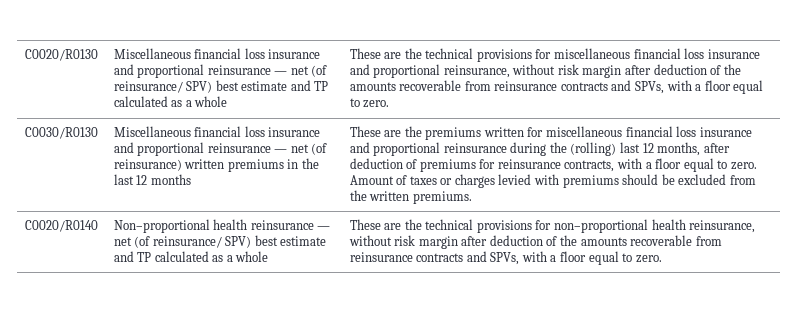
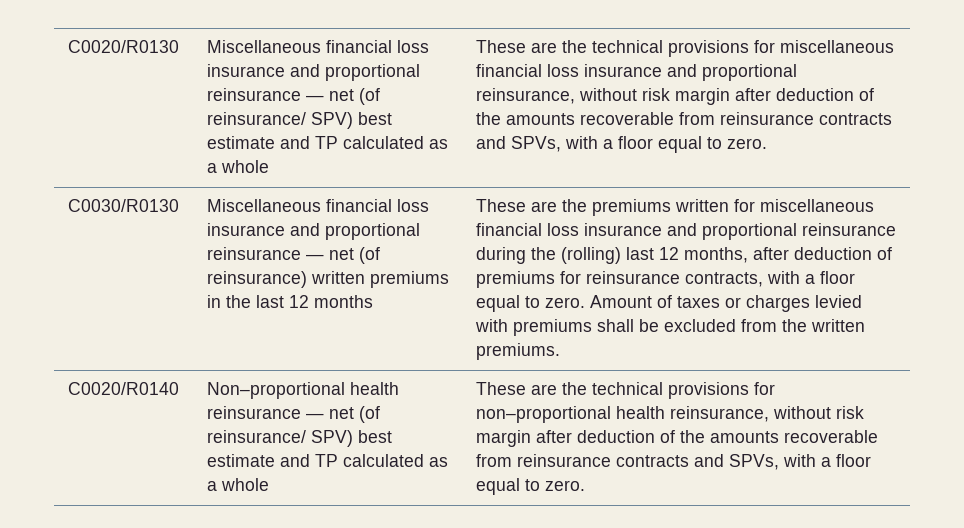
[622,174,659,185] should -> [596,319,634,332] shall

